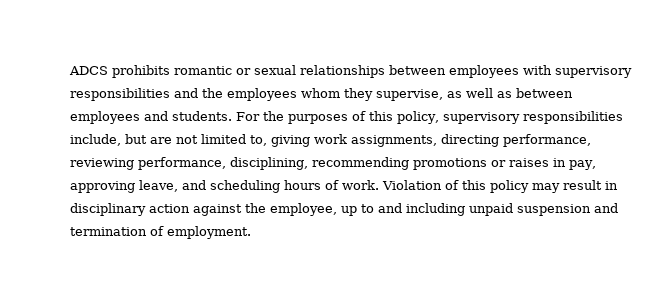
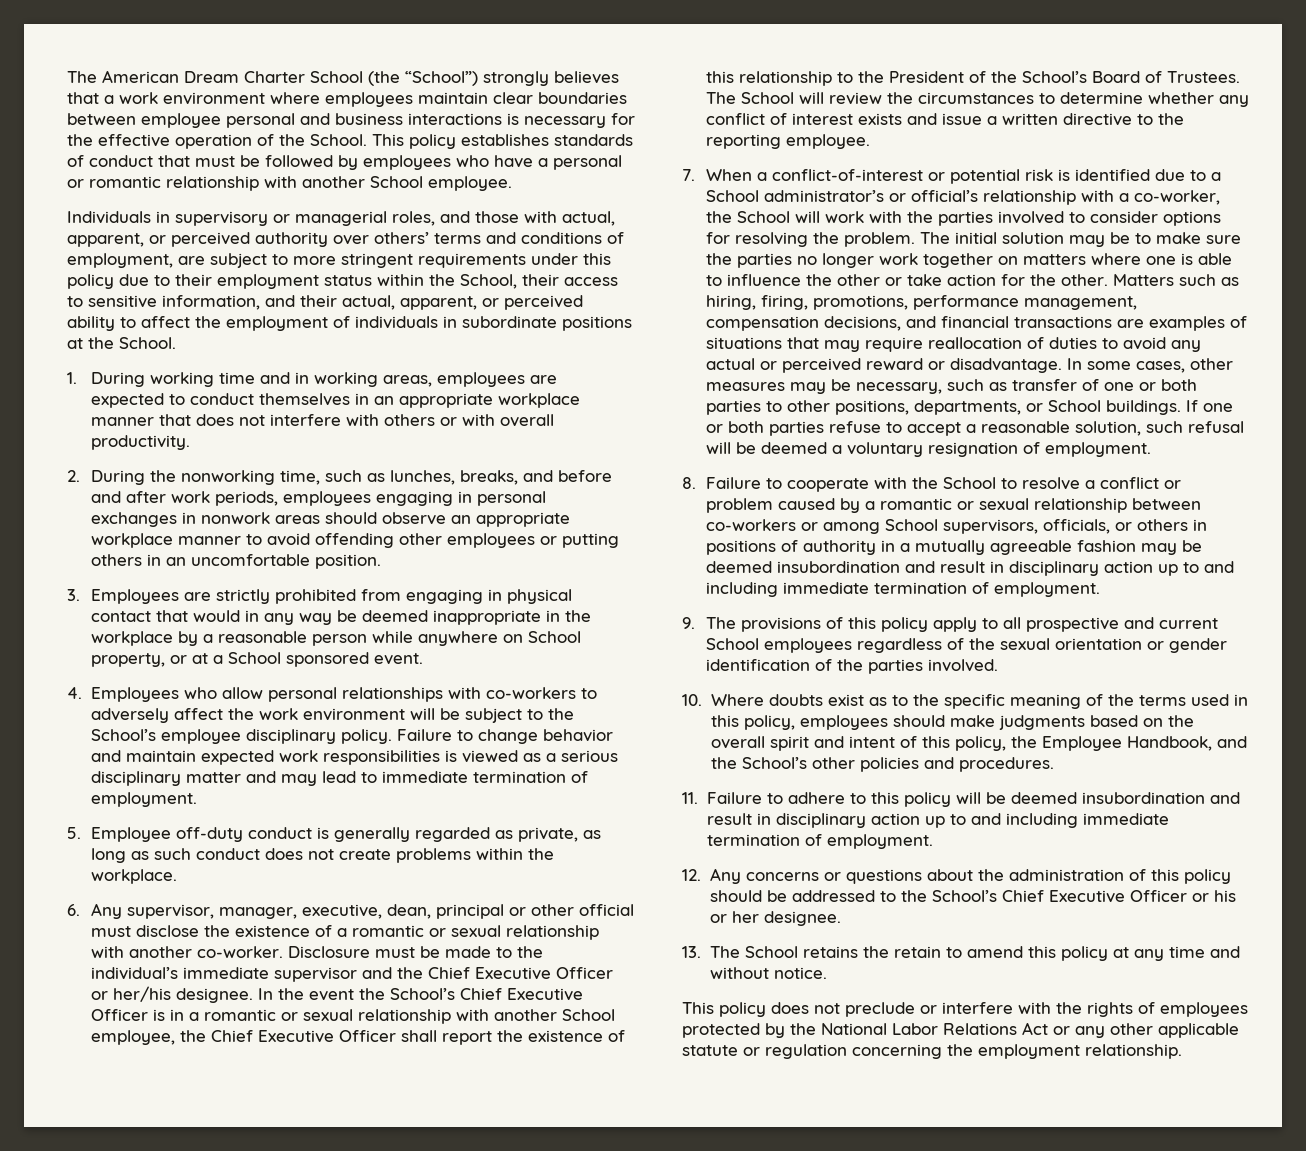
[69,65,632,78] [70,88,573,101] [70,111,623,124] [70,134,591,147] [70,157,596,170] [70,180,618,193] [70,203,618,216] [70,226,251,239] ADCS prohibits romantic or sexual relationships between employees with supervisory responsibilities and the employees whom they supervise, as well as between employees and students. For the purposes of this policy, supervisory responsibilities include, but are not limited to, giving work assignments, directing performance, reviewing performance, disciplining, recommending promotions or raises in pay, approving leave, and scheduling hours of work. Violation of this policy may result in disciplinary action against the employee, up to and including unpaid suspension and termination of employment. -> [67,70,619,86] [67,92,627,107] [67,113,635,128] [67,134,633,149] [67,155,622,170] [67,176,512,191] [67,211,615,226] [67,232,624,247] [67,253,611,268] [67,274,618,289] [67,295,583,310] [67,316,632,331] [67,337,176,349] [67,372,558,387] [91,393,581,408] [91,414,555,427] [91,435,191,450] [67,470,613,485] [91,491,547,506] [91,512,571,527] [91,533,620,548] [91,554,382,569] [67,589,573,604] [91,610,592,625] [91,631,582,646] [91,652,424,667] [67,687,598,702] [91,708,575,723] [91,729,614,744] [91,750,619,765] [91,771,589,786] [91,792,198,807] [67,827,602,842] [91,848,555,863] [91,869,178,884] [67,903,635,919] [91,925,600,940] [91,946,544,958] [91,967,614,982] [91,986,584,1003] [91,1009,616,1024] [91,1030,626,1045] [706,71,1241,86] [706,92,1250,107] [706,113,1185,126] [706,134,871,149] [682,169,1222,184] [706,190,1221,205] [706,211,1222,226] [706,232,1242,247] [706,253,1233,268] [706,274,1240,286] [706,295,1138,310] [706,316,1248,331] [706,337,1202,352] [706,358,1234,373] [706,379,1198,394] [706,400,1234,415] [706,421,1245,436] [706,442,1152,457] [682,477,1182,492] [706,498,1202,513] [706,519,1208,534] [706,540,1203,555] [706,561,1235,576] [706,582,1101,597] [682,617,1219,632] [706,638,1228,653] [706,659,999,674] [682,694,1248,709] [710,715,1194,730] [710,736,1247,751] [710,757,1054,772] [682,792,1240,807] [706,813,1169,828] [706,834,933,849] [682,868,1231,884] [709,890,1236,903] [709,911,841,926] [682,946,1240,961] [709,967,827,979] [682,1002,1248,1017] [682,1022,1239,1038] [682,1044,1182,1059] The American Dream Charter School (the “School”) strongly believes that a work environment where employees maintain clear boundaries between employee personal and business interactions is necessary for the effective operation of the School. This policy establishes standards of conduct that must be followed by employees who have a personal or romantic relationship with another School employee. // Individuals in supervisory or managerial roles, and those with actual, apparent, or perceived authority over others’ terms and conditions of employment, are subject to more stringent requirements under this policy due to their employment status within the School, their access to sensitive information, and their actual, apparent, or perceived ability to affect the employment of individuals in subordinate positions at the School. // 1. During working time and in working areas, employees are expected to conduct themselves in an appropriate workplace manner that does not interfere with others or with overall productivity. // 2. During the nonworking time, such as lunches, breaks, and before and after work periods, employees engaging in personal exchanges in nonwork areas should observe an appropriate workplace manner to avoid offending other employees or putting others in an uncomfortable position. // 3. Employees are strictly prohibited from engaging in physical contact that would in any way be deemed inappropriate in the workplace by a reasonable person while anywhere on School property, or at a School sponsored event. // 4. Employees who allow personal relationships with co-workers to adversely affect the work environment will be subject to the School’s employee disciplinary policy. Failure to change behavior and maintain expected work responsibilities is viewed as a serious disciplinary matter and may lead to immediate termination of employment. // 5. Employee off-duty conduct is generally regarded as private, as long as such conduct does not create problems within the workplace. // 6. Any supervisor, manager, executive, dean, principal or other official must disclose the existence of a romantic or sexual relationship with another co-worker. Disclosure must be made to the individual’s immediate supervisor and the Chief Executive Officer or her/his designee. In the event the School’s Chief Executive Officer is in a romantic or sexual relationship with another School employee, the Chief Executive Officer shall report the existence of this relationship to the President of the School’s Board of Trustees. The School will review the circumstances to determine whether any conflict of interest exists and issue a written directive to the reporting employee. // 7. When a conflict-of-interest or potential risk is identified due to a School administrator’s or official’s relationship with a co-worker, the School will work with the parties involved to consider options for resolving the problem. The initial solution may be to make sure the parties no longer work together on matters where one is able to influence the other or take action for the other. Matters such as hiring, firing, promotions, performance management, compensation decisions, and financial transactions are examples of situations that may require reallocation of duties to avoid any actual or perceived reward or disadvantage. In some cases, other measures may be necessary, such as transfer of one or both parties to other positions, departments, or School buildings. If one or both parties refuse to accept a reasonable solution, such refusal will be deemed a voluntary resignation of employment. // 8. Failure to cooperate with the School to resolve a conflict or problem caused by a romantic or sexual relationship between co-workers or among School supervisors, officials, or others in positions of authority in a mutually agreeable fashion may be deemed insubordination and result in disciplinary action up to and including immediate termination of employment. // 9. The provisions of this policy apply to all prospective and current School employees regardless of the sexual orientation or gender identification of the parties involved. // 10. Where doubts exist as to the specific meaning of the terms used in this policy, employees should make judgments based on the overall spirit and intent of this policy, the Employee Handbook, and the School’s other policies and procedures. // 11. Failure to adhere to this policy will be deemed insubordination and result in disciplinary action up to and including immediate termination of employment. // 12. Any concerns or questions about the administration of this policy should be addressed to the School’s Chief Executive Officer or his or her designee. // 13. The School retains the retain to amend this policy at any time and without notice. // This policy does not preclude or interfere with the rights of employees protected by the National Labor Relations Act or any other applicable statute or regulation concerning the employment relationship.

